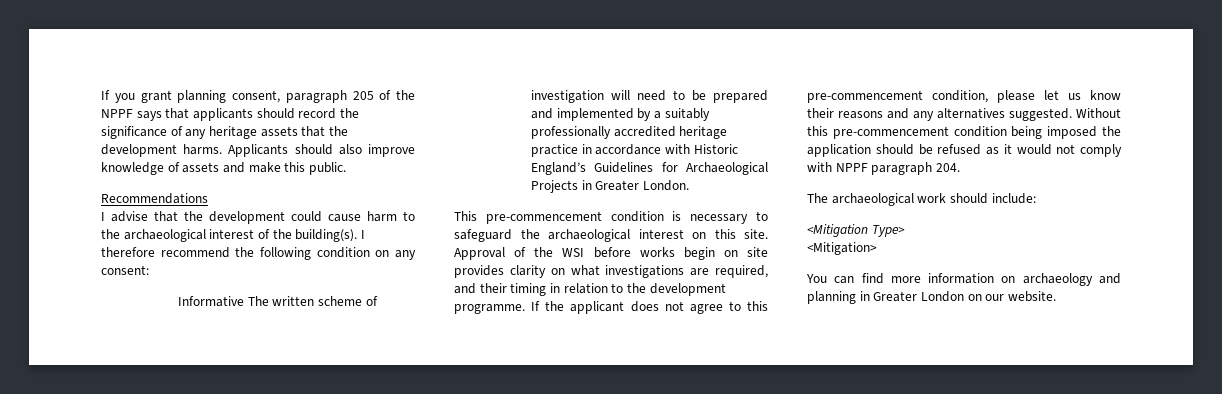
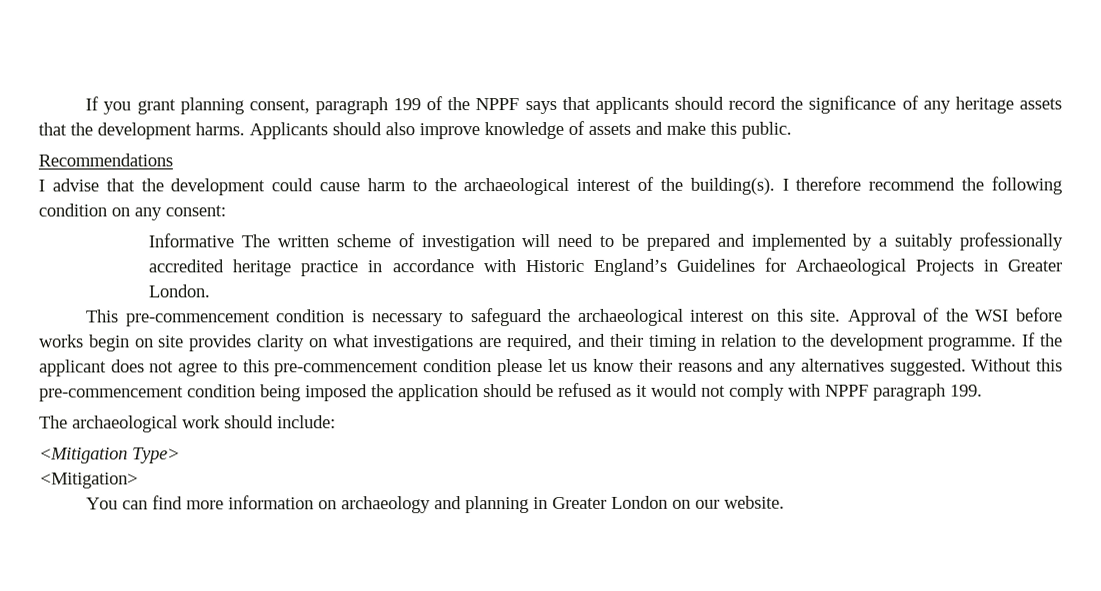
[352,91,374,100] 205 -> [393,98,422,111] 199
[932,90,988,103] condition, -> [423,359,493,373] condition
[935,163,960,172] 204. -> [950,384,983,397] 199.

